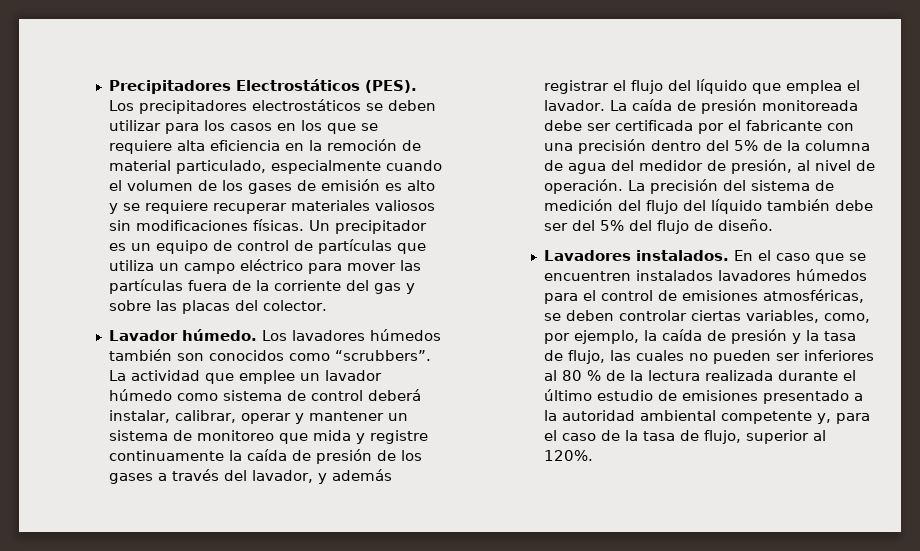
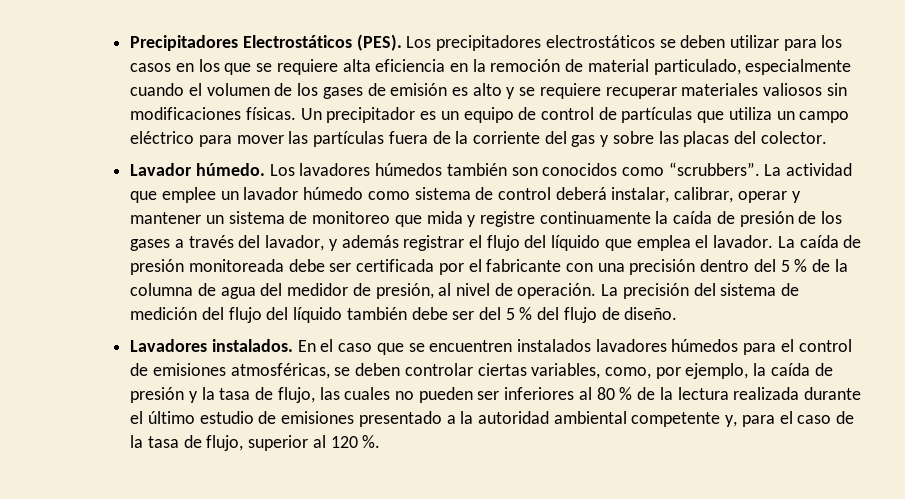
[734,140,759,151] 5% -> [780,259,808,272] 5 %
[600,220,625,231] 5% -> [505,307,533,320] 5 %
[544,450,594,461] 120%. -> [330,435,381,448] 120 %.

